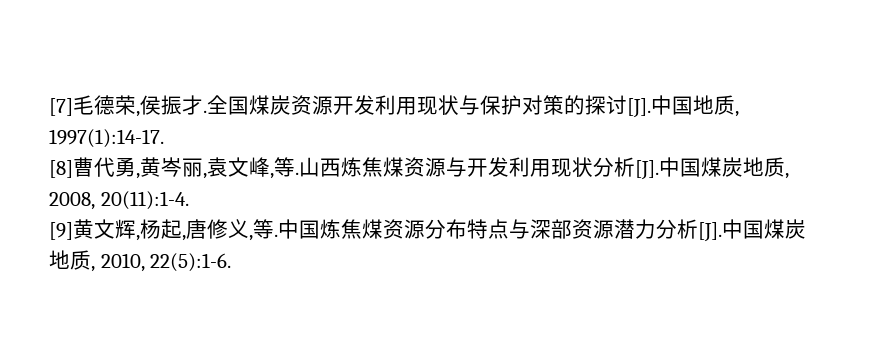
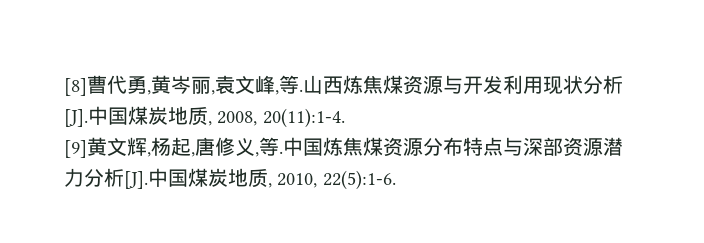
[49,95,739,118] [49,129,164,148] [7]毛德荣,侯振才.全国煤炭资源开发利用现状与保护对策的探讨[J].中国地质, 1997(1):14-17. // -> (64, 87) none

